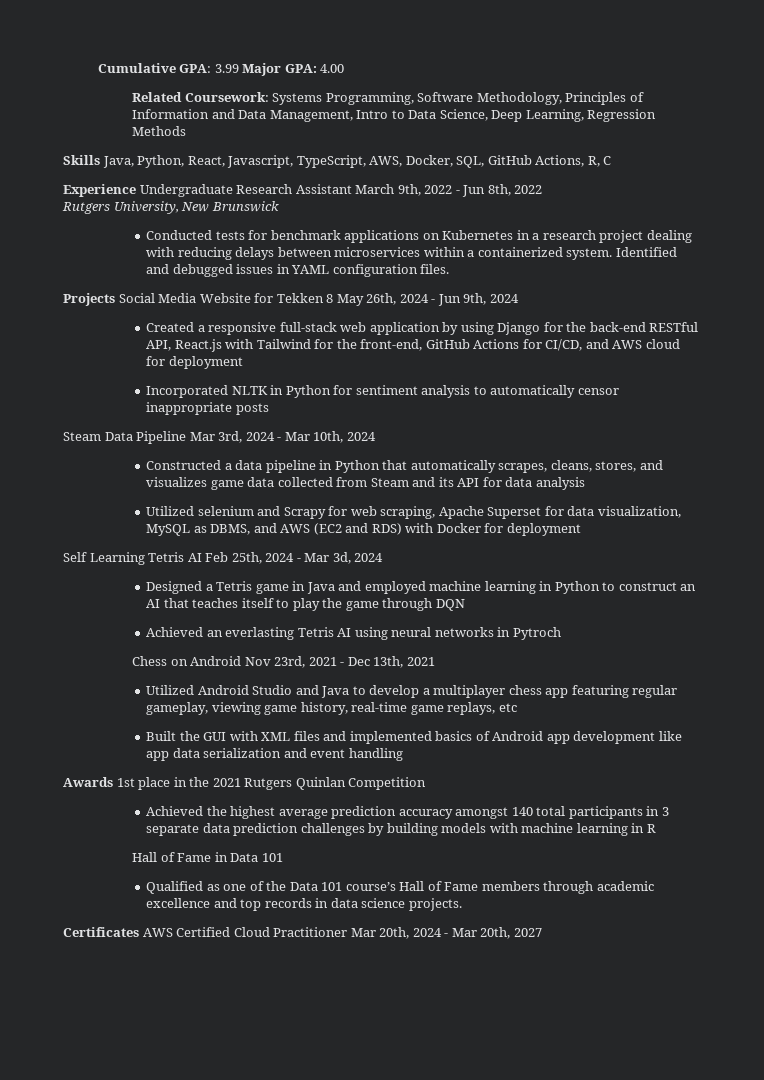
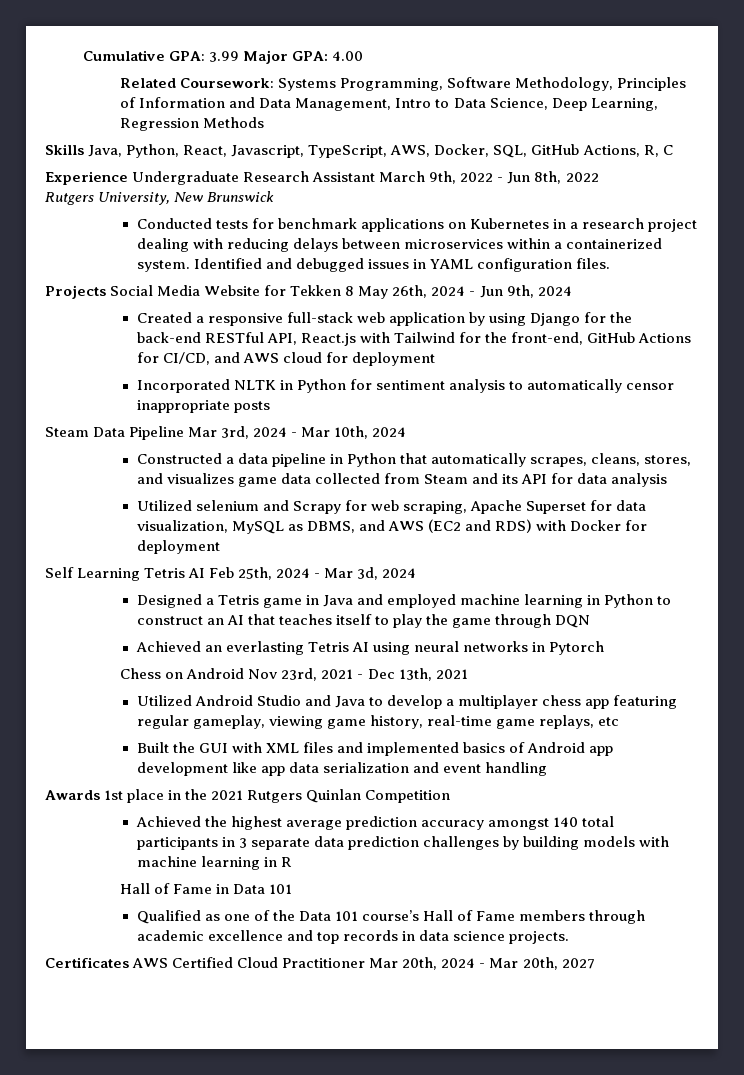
[512,627,561,640] Pytroch -> [549,641,605,655] Pytorch

